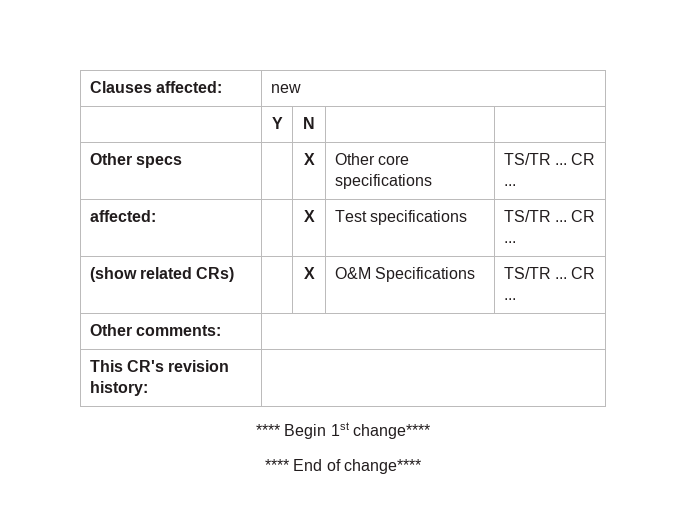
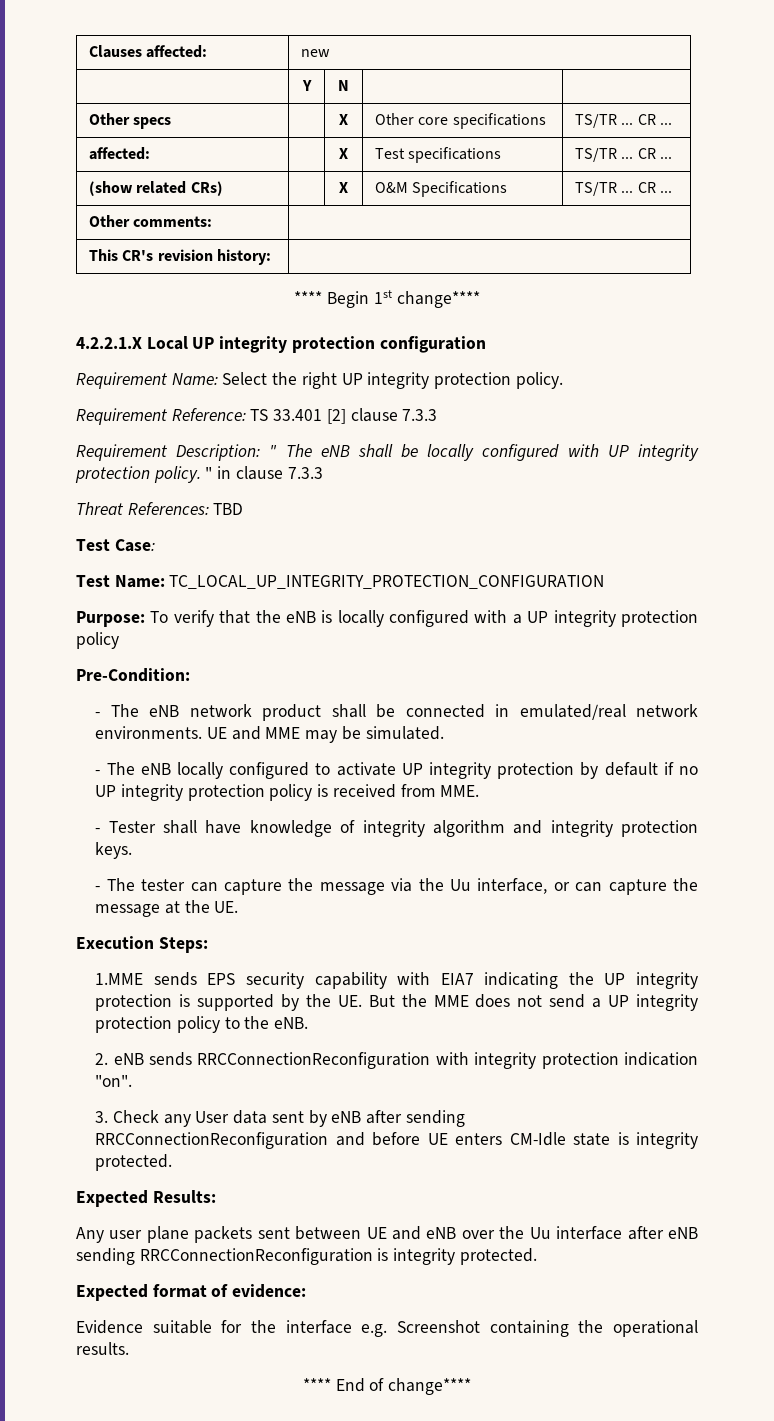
(430, 431) none -> [76,336,486,353] [76,372,563,389] [76,408,438,425] [76,444,699,461] [75,466,323,483] [76,502,244,515] [76,539,155,552] [76,575,605,589] [76,610,699,627] [76,632,119,649] [76,668,190,682] [95,704,698,721] [95,726,444,743] [95,762,699,779] [95,784,480,801] [95,820,699,837] [95,842,133,859] [95,878,699,895] [95,900,239,917] [76,936,208,953] [95,972,698,989] [95,994,699,1011] [95,1016,309,1033] [95,1052,699,1069] [95,1075,133,1087] [95,1110,465,1127] [95,1132,698,1149] [95,1154,173,1171] [76,1190,216,1207] [76,1226,699,1243] [76,1248,537,1265] [76,1284,307,1301] [76,1320,698,1337] [76,1342,129,1355] // 4.2.2.1.X Local UP integrity protection configuration // Requirement Name: Select the right UP integrity protection policy. // Requirement Reference: TS 33.401 [2] clause 7.3.3 // Requirement Description: " The eNB shall be locally configured with UP integrity protection policy. " in clause 7.3.3 // Threat References: TBD // Test Case: // Test Name: TC_LOCAL_UP_INTEGRITY_PROTECTION_CONFIGURATION // Purpose: To verify that the eNB is locally configured with a UP integrity protection policy // Pre-Condition: // - The eNB network product shall be connected in emulated/real network environments. UE and MME may be simulated. // - The eNB locally configured to activate UP integrity protection by default if no UP integrity protection policy is received from MME. // - Tester shall have knowledge of integrity algorithm and integrity protection keys. // - The tester can capture the message via the Uu interface, or can capture the message at the UE. // Execution Steps: // 1.MME sends EPS security capability with EIA7 indicating the UP integrity protection is supported by the UE. But the MME does not send a UP integrity protection policy to the eNB. // 2. eNB sends RRCConnectionReconfiguration with integrity protection indication "on". // 3. Check any User data sent by eNB after sending RRCConnectionReconfiguration and before UE enters CM-Idle state is integrity protected. // Expected Results: // Any user plane packets sent between UE and eNB over the Uu interface after eNB sending RRCConnectionReconfiguration is integrity protected. // Expected format of evidence: // Evidence suitable for the interface e.g. Screenshot containing the operational results.

